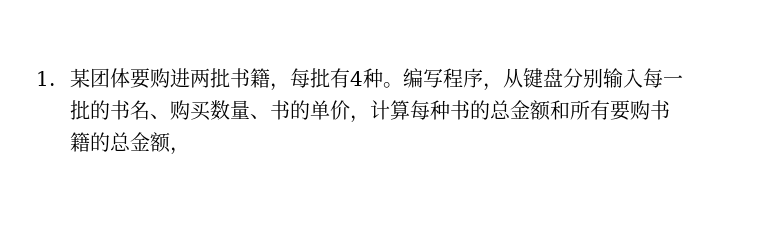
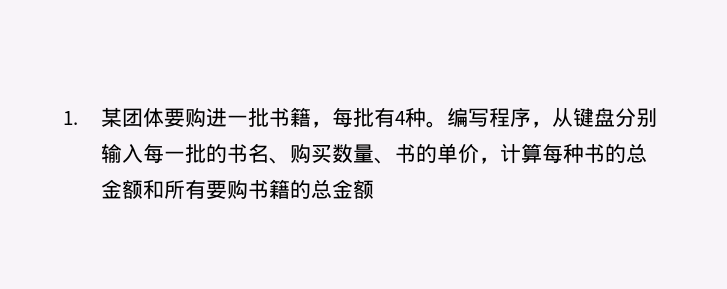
[190,68,211,88] 两 -> [227,115,249,125] 一
[170,147,191,155] ， -> (375, 189) none

